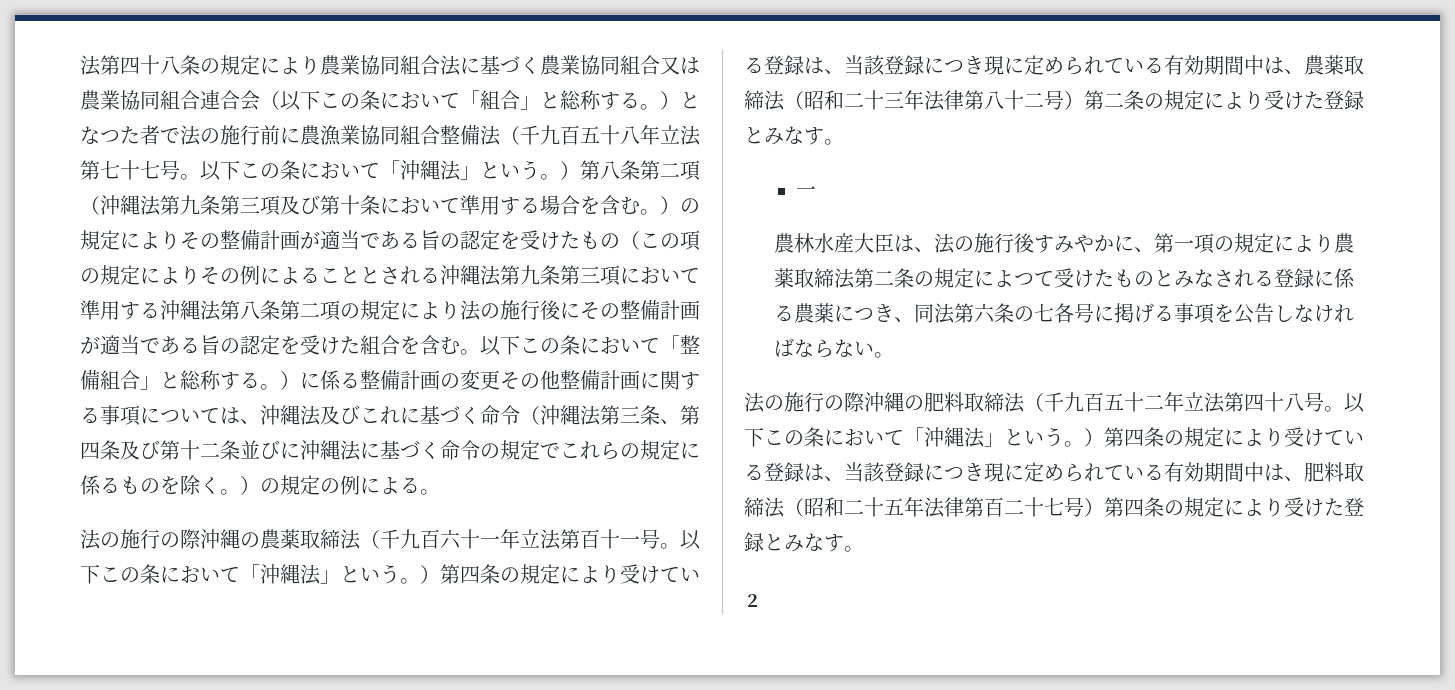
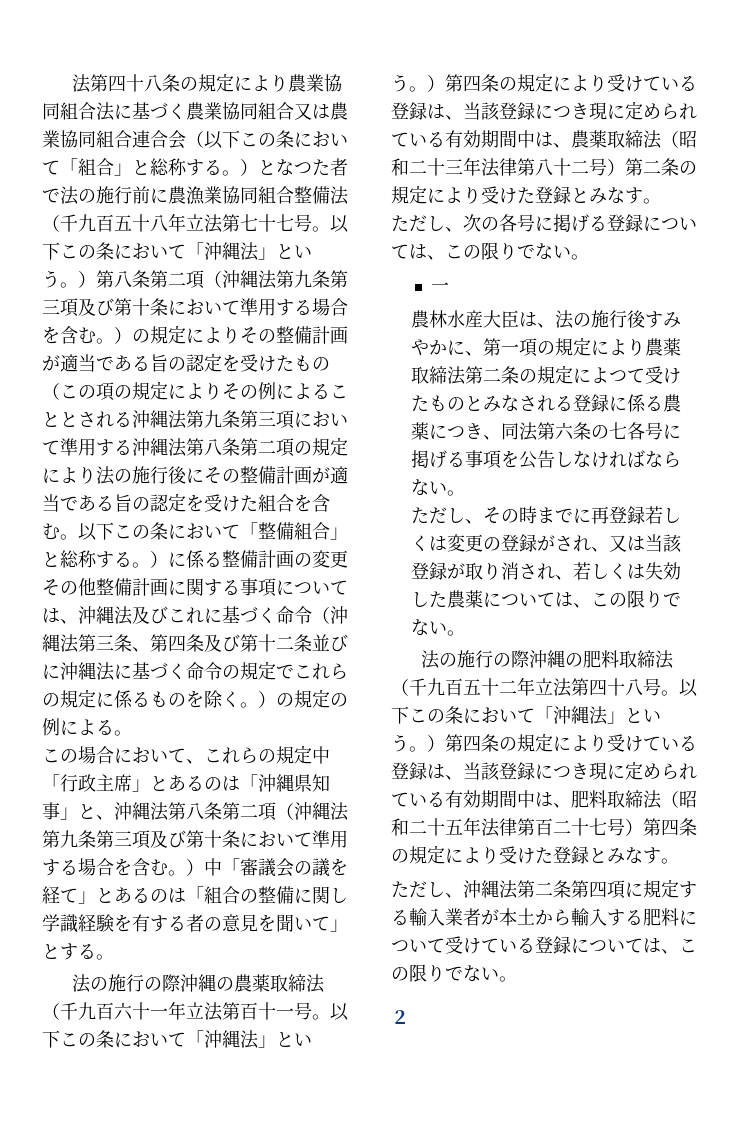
(440, 492) none -> [42,745,330,764] [42,774,330,792] [42,802,349,821] [42,830,348,849] [42,858,348,877] [42,886,348,904] [42,914,348,933] [42,943,114,960] // この場合において、これらの規定中「行政主席」とあるのは「沖縄県知事」と、沖縄法第八条第二項（沖縄法第九条第三項及び第十条において準用する場合を含む。）中「審議会の議を経て」とあるのは「組合の整備に関し学識経験を有する者の意見を聞いて」とする。
(844, 142) none -> [391,214,697,232] [391,242,589,260] // ただし、次の各号に掲げる登録については、この限りでない。
(895, 355) none -> [411,506,682,524] [411,534,683,553] [411,562,682,580] [411,590,682,608] [411,619,466,636] // ただし、その時までに再登録若しくは変更の登録がされ、又は当該登録が取り消され、若しくは失効した農薬については、この限りでない。
(864, 549) none -> [391,879,697,899] [391,908,697,926] [391,936,697,954] [391,964,517,982] // ただし、沖縄法第二条第四項に規定する輸入業者が本土から輸入する肥料について受けている登録については、この限りでない。

